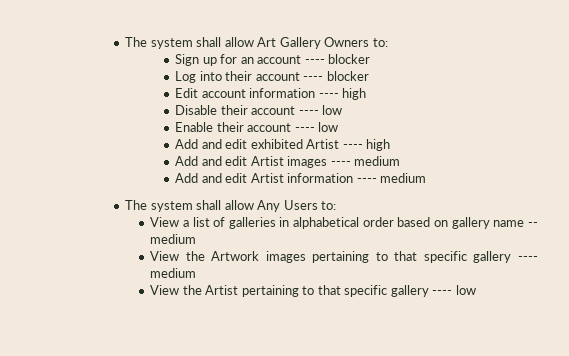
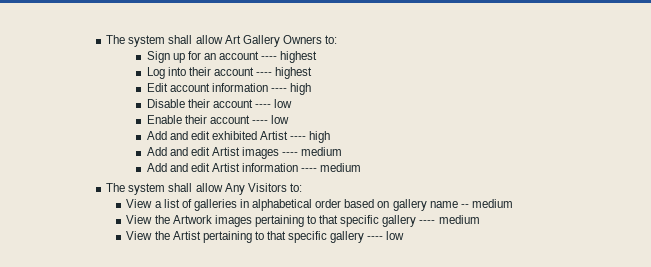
[328,54,371,64] blocker -> [280,51,318,63] highest
[326,71,369,81] blocker -> [275,67,313,79] highest
[283,200,318,210] Users -> [247,183,287,192] Visitors

